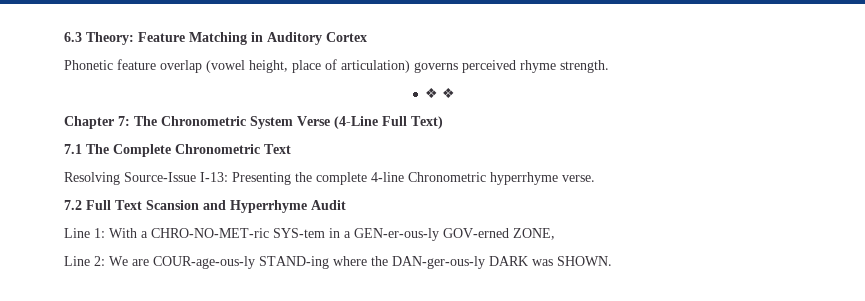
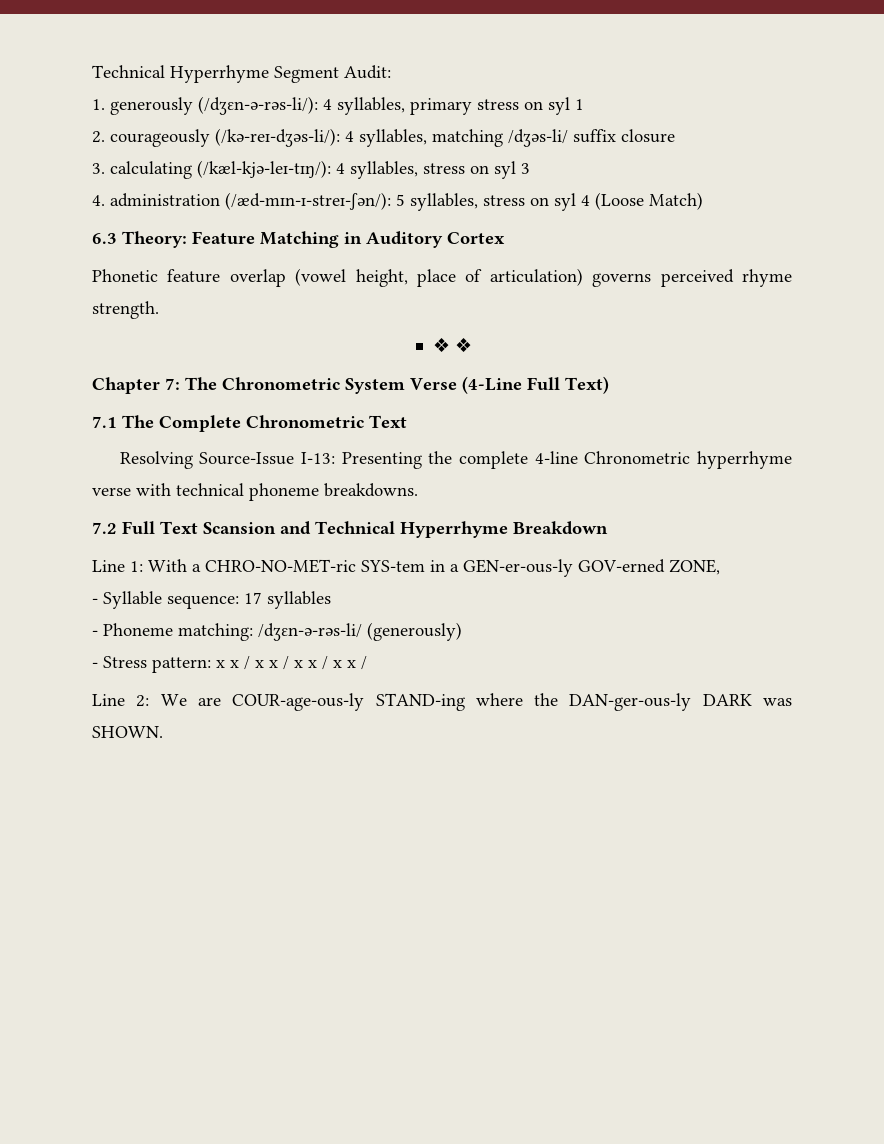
(64, 37) none -> [92,65,391,83] [92,96,584,115] [92,128,675,147] [92,160,530,179] [92,192,703,211] Technical Hyperrhyme Segment Audit: // 1. generously (/dʒɛn-ə-rəs-li/): 4 syllables, primary stress on syl 1 // 2. courageously (/kə-reɪ-dʒəs-li/): 4 syllables, matching /dʒəs-li/ suffix closure // 3. calculating (/kæl-kjə-leɪ-tɪŋ/): 4 syllables, stress on syl 3 // 4. administration (/æd-mɪn-ɪ-streɪ-ʃən/): 5 syllables, stress on syl 4 (Loose Match) //
[562,175,595,182] verse. -> [92,483,418,501] verse with technical phoneme breakdowns.
[230,200,346,213] Hyperrhyme Audit -> [315,521,608,538] Technical Hyperrhyme Breakdown
(555, 234) none -> [92,591,331,609] [92,622,462,641] [92,656,367,673] // - Syllable sequence: 17 syllables // - Phoneme matching: /dʒɛn-ə-rəs-li/ (generously) // - Stress pattern: x x / x x / x x / x x /

